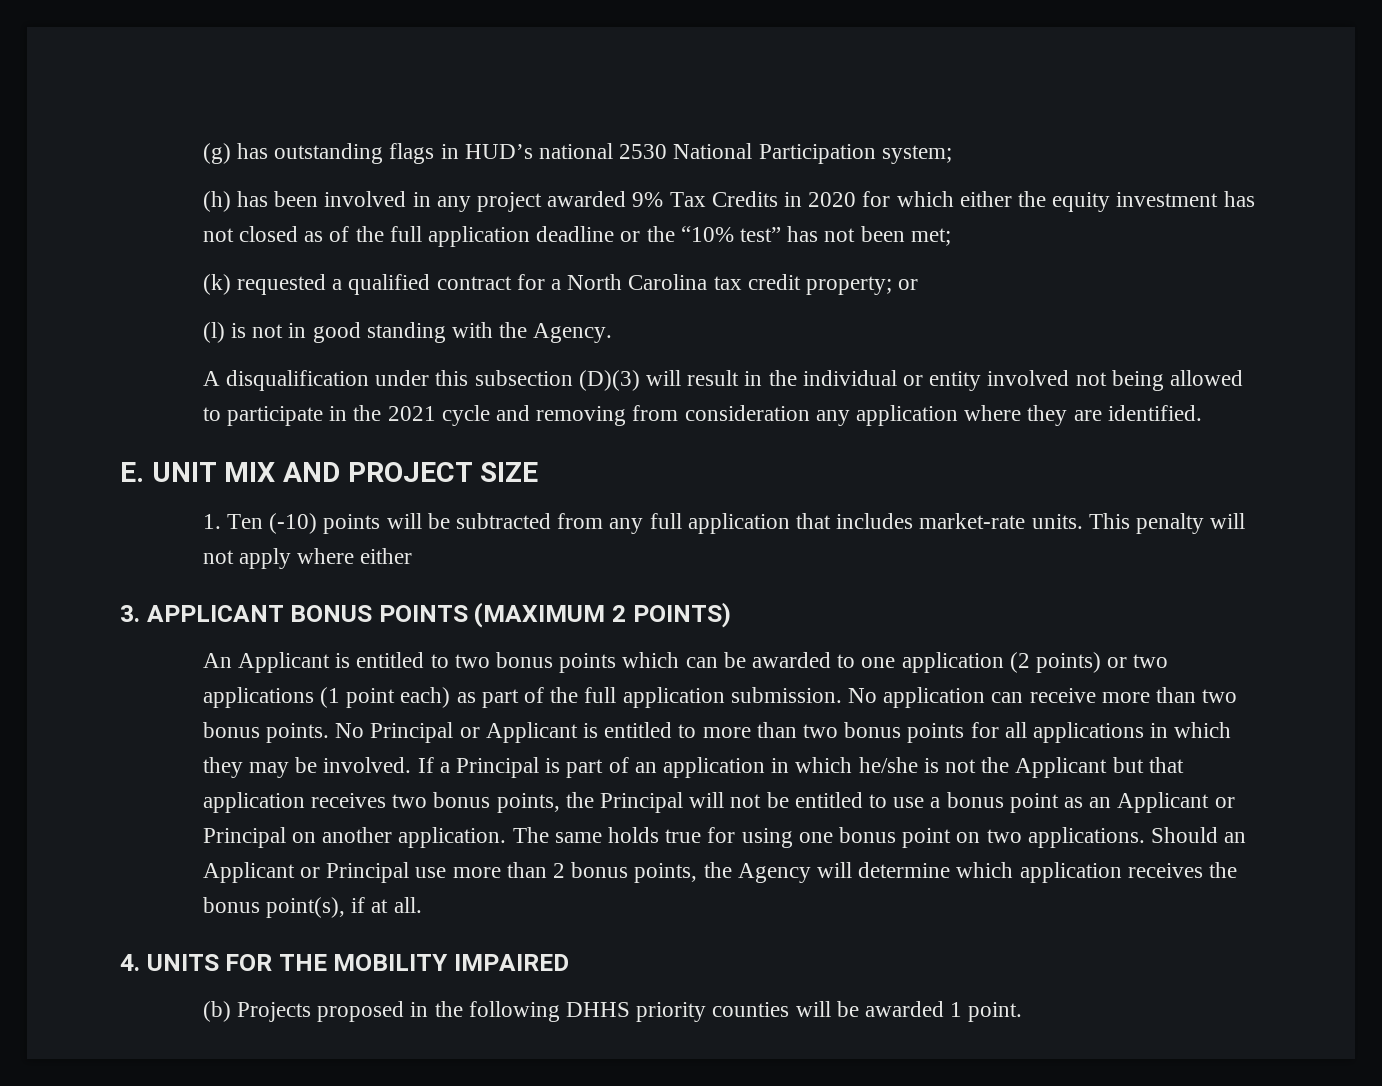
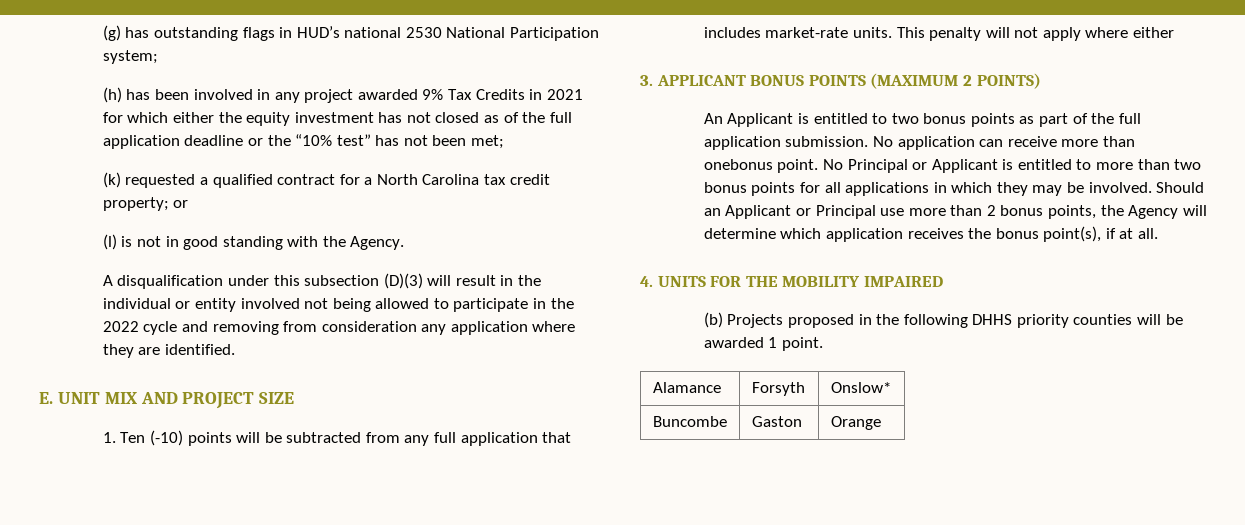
[808,192,857,207] 2020 -> [546,89,583,100] 2021
[387,406,436,421] 2021 -> [102,321,139,332] 2022
[622,652,1169,673] [202,687,451,708] which can be awarded to one application (2 points) or two applications (1 point each) -> (1015, 120) none
[1202,689,1238,703] [202,722,329,743] two bonus points. -> [703,159,819,173] onebonus point.
[417,757,1184,778] [202,792,1235,813] [202,827,1145,848] If a Principal is part of an application in which he/she is not the Applicant but that application receives two bonus points, the Principal will not be entitled to use a bonus point as an Applicant or Principal on another application. The same holds true for using one bonus point on two applications. -> (1152, 187) none
(1023, 1012) none -> [652,382,721,393] [751,382,805,396] [830,382,891,393] [652,416,727,427] [751,416,802,427] [830,416,881,430] // Alamance | Forsyth | Onslow* // Buncombe | Gaston | Orange

